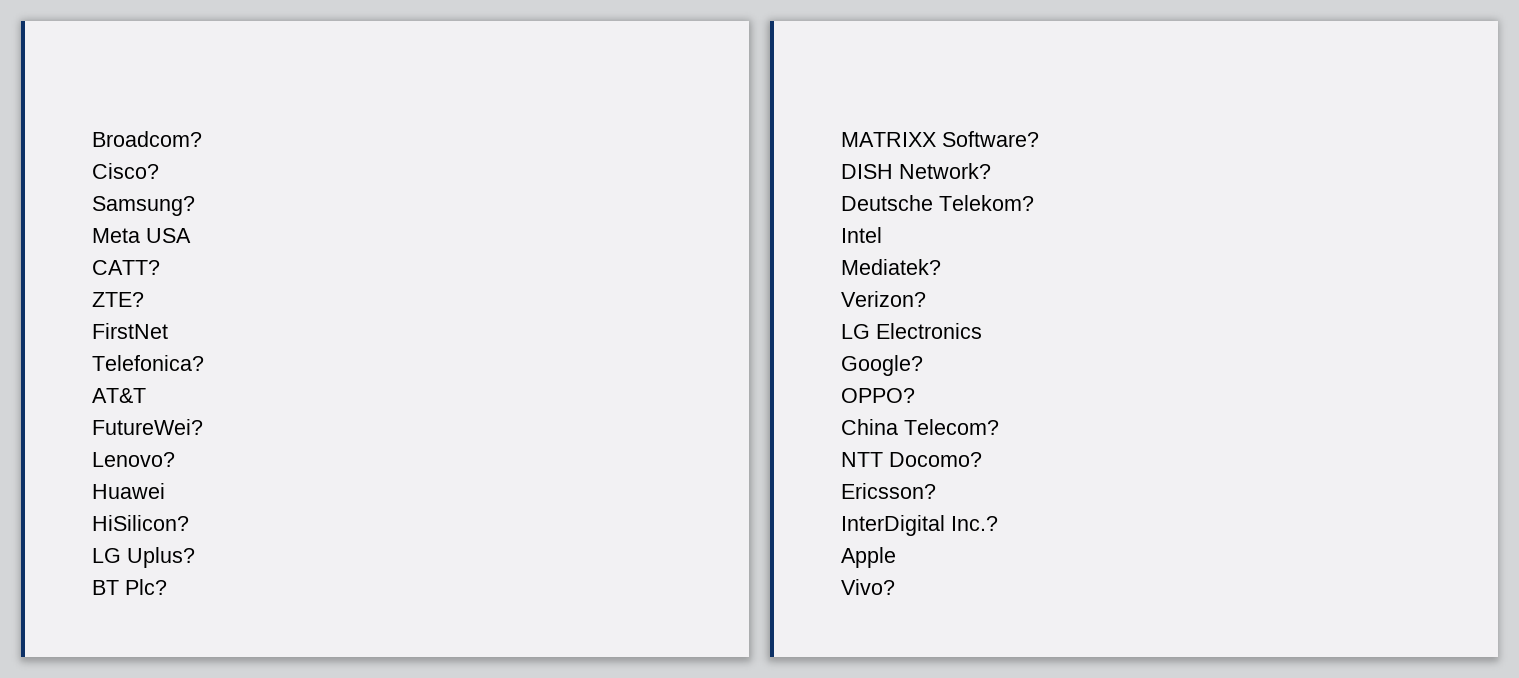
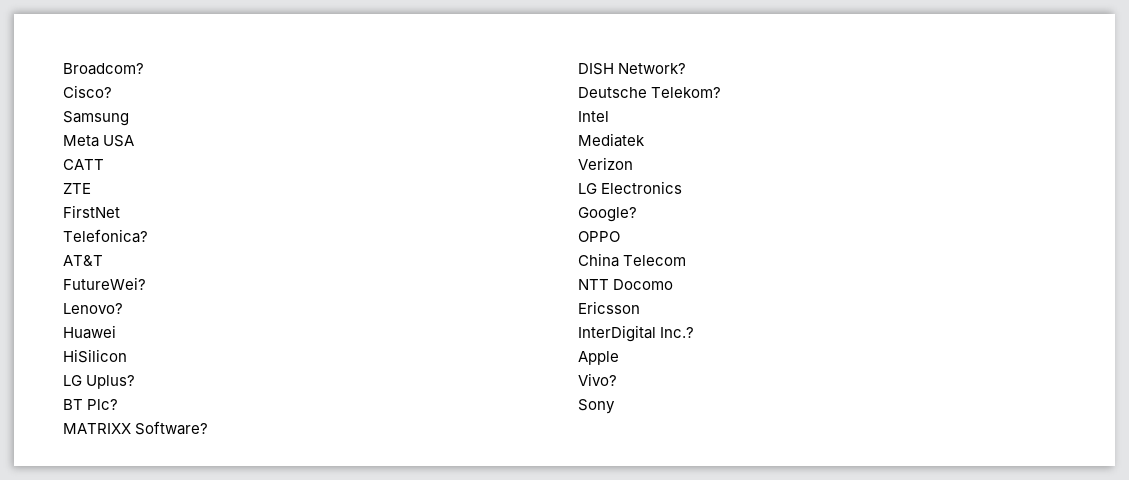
[92,196,195,216] Samsung? -> [63,111,129,126] Samsung
[92,260,160,275] [92,292,144,307] CATT? // ZTE? -> [63,159,104,170] [63,183,91,194] CATT // ZTE
[92,515,189,531] HiSilicon? -> [63,349,127,363] HiSilicon
[841,259,941,275] [841,291,926,307] Mediatek? // Verizon? -> [578,133,645,147] [578,157,633,170] Mediatek // Verizon
[841,388,915,403] OPPO? -> [578,231,620,242] OPPO
[904,419,999,435] Telecom? -> [623,255,687,266] Telecom
[889,452,982,467] [841,483,936,499] Docomo? // Ericsson? -> [613,279,674,290] [578,301,640,314] Docomo // Ericsson
(895, 587) none -> [578,399,615,414] // Sony

